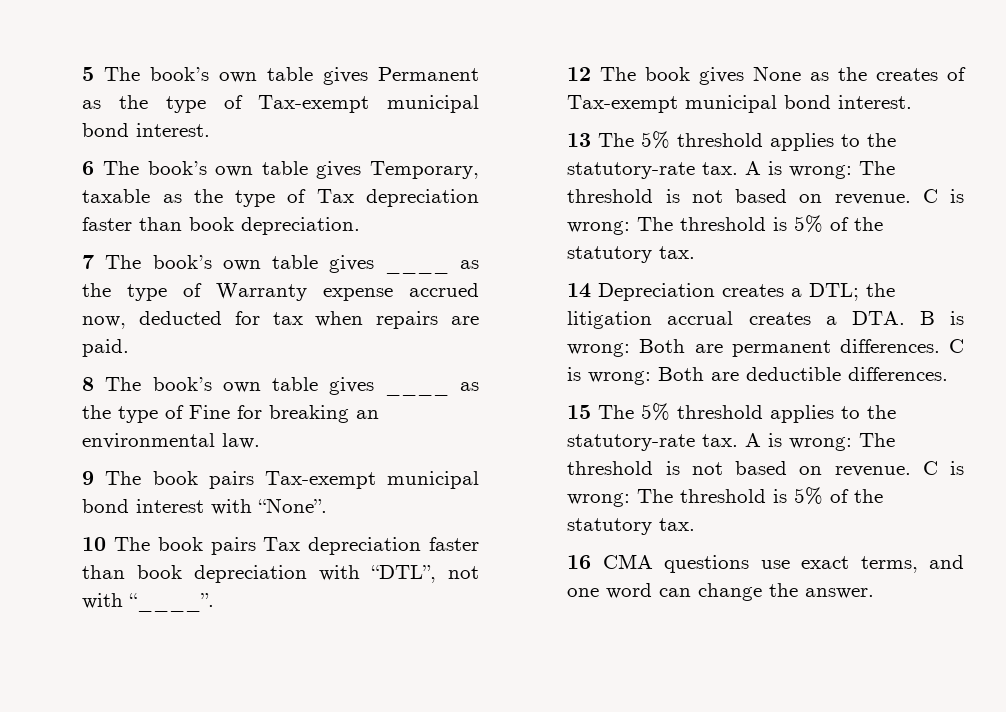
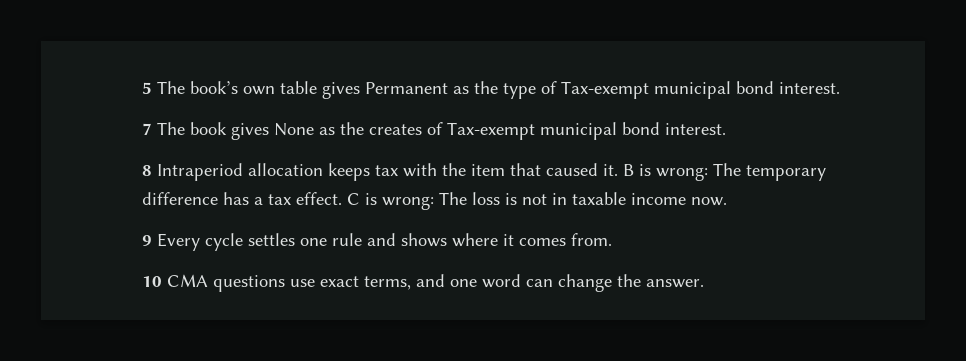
[82,161,479,179] [82,189,479,207] [82,217,361,235] [82,255,449,274] [460,260,479,269] [82,283,479,301] [82,311,480,329] [82,339,130,357] [82,377,449,396] [460,382,479,391] [82,405,380,423] [82,433,261,449] [82,471,479,489] [82,498,328,515] [82,537,480,555] [82,565,479,583] [82,593,215,612] [567,67,592,81] 6 The book’s own table gives Temporary, taxable as the type of Tax depreciation faster than book depreciation. // 7 The book’s own table gives ____ as the type of Warranty expense accrued now, deducted for tax when repairs are paid. // 8 The book’s own table gives ____ as the type of Fine for breaking an environmental law. // 9 The book pairs Tax-exempt municipal bond interest with “None”. // 10 The book pairs Tax depreciation faster than book depreciation with “DTL”, not with “____”. // 12 -> [142,123,153,135] 7
[567,131,897,151] [567,161,896,179] [567,189,965,205] [567,215,884,235] [567,246,696,263] [567,283,896,301] [567,311,964,329] [567,339,964,357] [567,367,949,385] [567,403,897,423] [567,433,896,451] [567,461,965,477] [567,487,884,507] [567,518,696,535] [567,555,592,569] 13 The 5% threshold applies to the statutory-rate tax. A is wrong: The threshold is not based on revenue. C is wrong: The threshold is 5% of the statutory tax. // 14 Depreciation creates a DTL; the litigation accrual creates a DTA. B is wrong: Both are permanent differences. C is wrong: Both are deductible differences. // 15 The 5% threshold applies to the statutory-rate tax. A is wrong: The threshold is not based on revenue. C is wrong: The threshold is 5% of the statutory tax. // 16 -> [142,163,827,181] [142,192,728,210] [142,233,613,251] [142,276,163,287] 8 Intraperiod allocation keeps tax with the item that caused it. B is wrong: The temporary difference has a tax effect. C is wrong: The loss is not in taxable income now. // 9 Every cycle settles one rule and shows where it comes from. // 10

